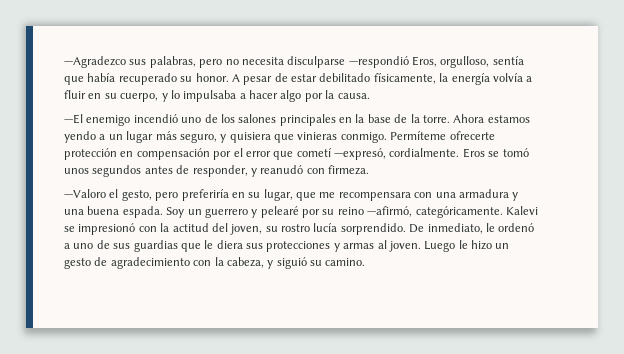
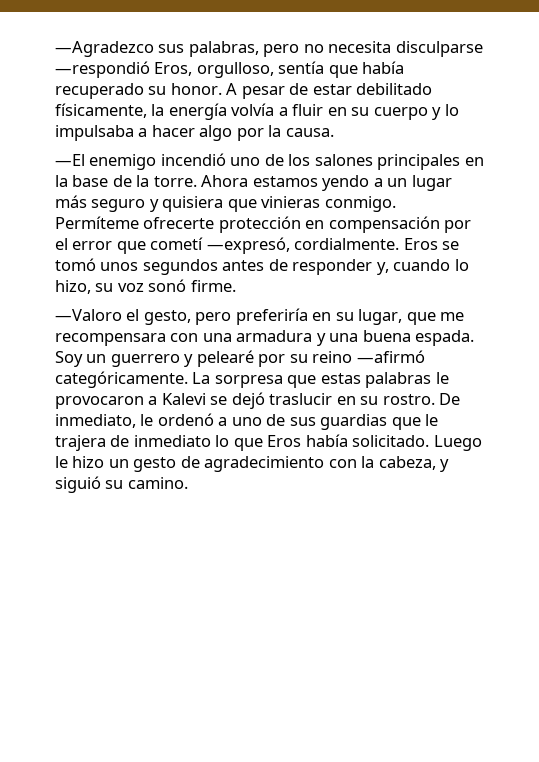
[120,93,159,102] cuerpo, -> [373,107,428,120] cuerpo
[179,133,217,143] seguro, -> [91,199,146,212] seguro
[192,165,369,177] responder, y reanudó con firmeza. -> [292,259,469,275] [55,279,236,294] responder y, cuando lo hizo, su voz sonó firme.
[367,206,538,218] [64,223,406,235] —afirmó, categóricamente. Kalevi se impresionó con la actitud del joven, su rostro lucía sorprendido. -> [356,350,425,363] [55,371,449,388] [55,392,435,409] —afirmó categóricamente. La sorpresa que estas palabras le provocaron a Kalevi se dejó traslucir en su rostro.
[216,240,421,252] diera sus protecciones y armas al joven. -> [55,434,430,451] trajera de inmediato lo que Eros había solicitado.

